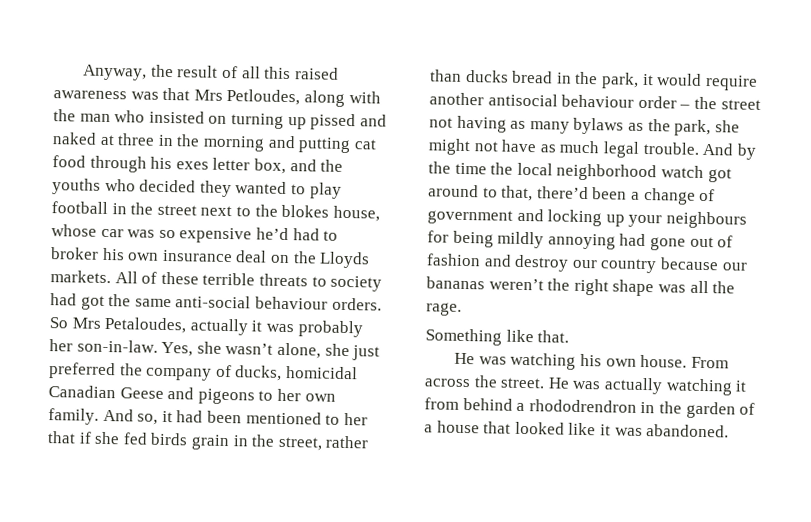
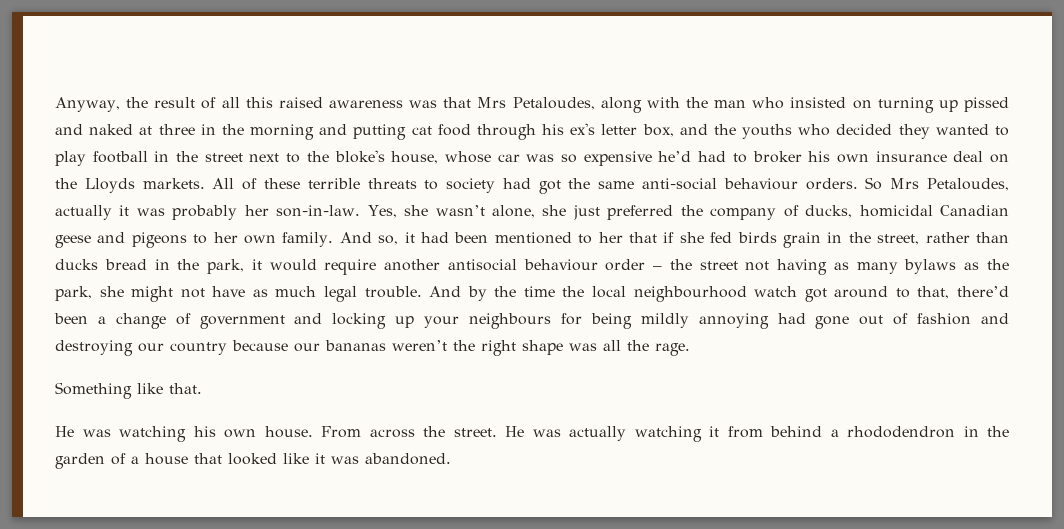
[226,88,301,106] Petloudes, -> [512,97,595,110] Petaloudes,
[175,161,209,170] exes -> [570,123,596,135] ex's
[281,204,330,218] blokes -> [334,150,385,163] bloke's
[119,387,164,399] Geese -> [55,235,91,248] geese
[556,163,658,182] neighborhood -> [633,286,747,302] neighbourhood
[514,254,570,272] destroy -> [55,340,133,356] destroying
[528,399,637,413] rhododrendron -> [847,426,955,438] rhododendron

